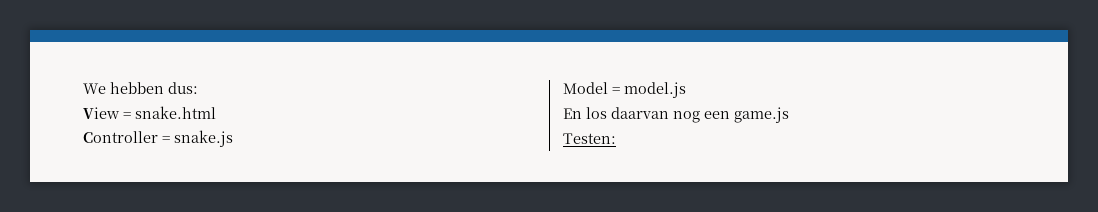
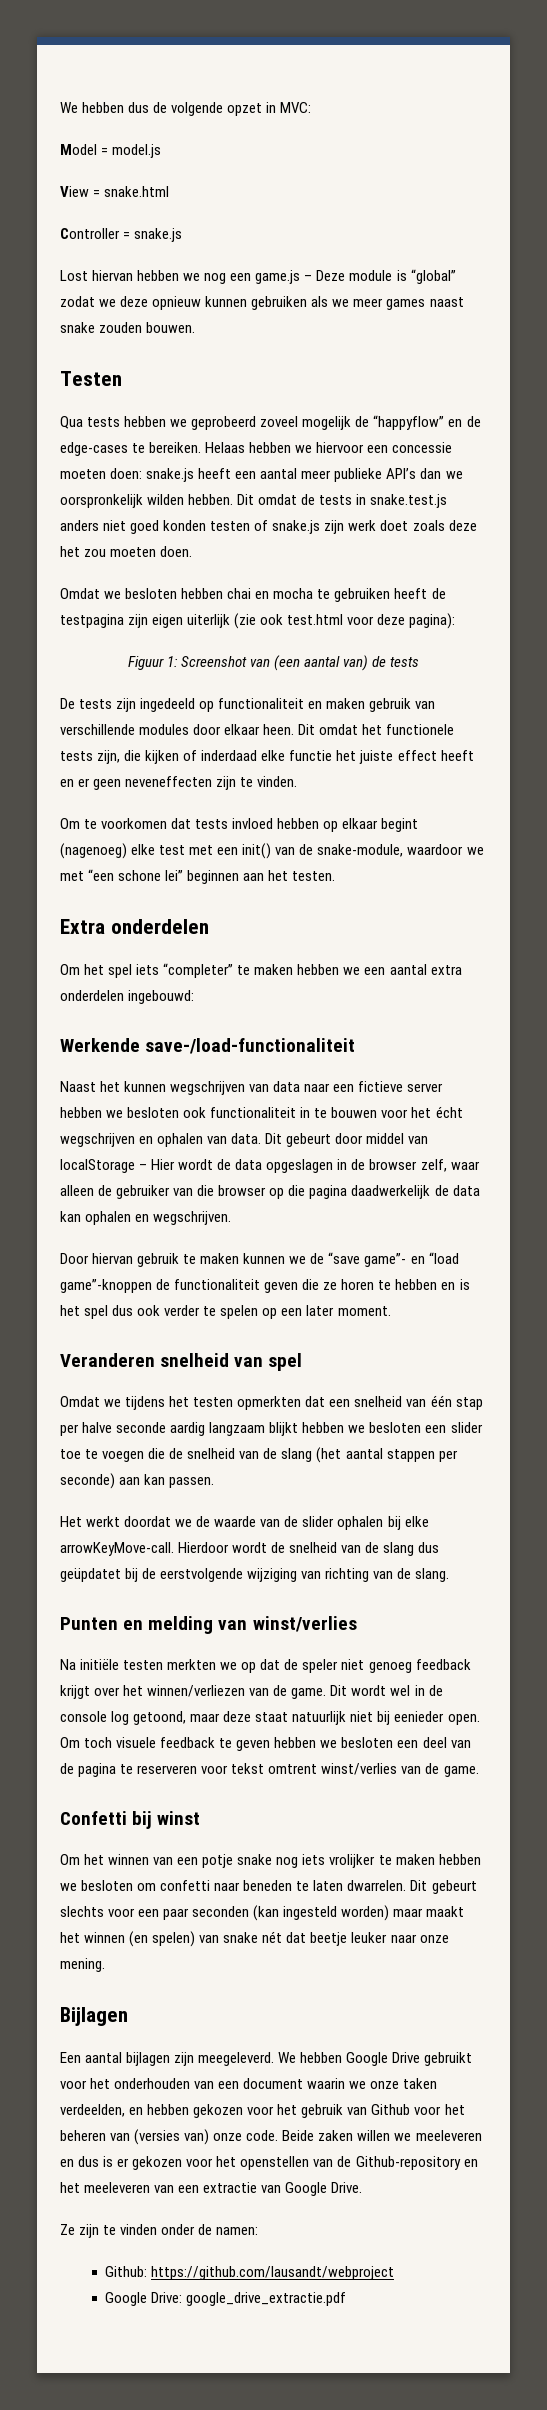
[83,82,198,94] We hebben dus: -> [60,102,312,116] [60,144,162,158] We hebben dus de volgende opzet in MVC: // Model = model.js
[563,82,686,98] [563,107,789,123] [563,133,616,144] Model = model.js // En los daarvan nog een game.js // Testen: -> [60,269,456,284] [60,296,464,310] [60,322,196,333] [60,371,122,386] [60,415,481,430] [60,442,453,456] [60,468,463,482] [60,494,448,508] [60,520,477,534] [60,546,193,557] [60,588,446,602] [60,613,456,629] [127,655,420,671] [60,698,436,712] [60,724,455,735] [60,750,474,764] [60,776,298,790] [60,818,419,832] [60,843,484,859] [60,869,336,884] [60,919,209,934] [60,963,462,978] [60,990,195,1004] [60,1038,356,1054] [60,1081,444,1095] [60,1106,463,1118] [60,1133,429,1147] [60,1159,480,1173] [60,1185,480,1199] [60,1211,232,1225] [60,1252,459,1267] [60,1279,470,1293] [60,1305,391,1319] [60,1353,303,1371] [60,1395,483,1410] [60,1422,483,1436] [60,1447,458,1463] [60,1473,215,1489] [60,1516,429,1530] [60,1542,440,1556] [60,1568,450,1582] [60,1616,357,1634] [60,1659,471,1673] [60,1685,443,1699] [60,1711,480,1725] [60,1737,471,1751] [60,1763,479,1777] [60,1811,201,1829] [60,1854,481,1868] [60,1880,477,1894] [60,1905,465,1921] [60,1931,449,1947] [60,1958,105,1972] [60,2007,128,2026] [60,2052,473,2066] [60,2078,438,2089] [60,2104,465,2118] [60,2129,482,2145] [60,2156,478,2170] [60,2182,363,2196] [60,2224,259,2238] [105,2266,395,2280] [105,2292,347,2306] Lost hiervan hebben we nog een game.js – Deze module is “global” zodat we deze opnieuw kunnen gebruiken als we meer games naast snake zouden bouwen. // Testen // Qua tests hebben we geprobeerd zoveel mogelijk de “happyflow” en de edge-cases te bereiken. Helaas hebben we hiervoor een concessie moeten doen: snake.js heeft een aantal meer publieke API’s dan we oorspronkelijk wilden hebben. Dit omdat de tests in snake.test.js anders niet goed konden testen of snake.js zijn werk doet zoals deze het zou moeten doen. // Omdat we besloten hebben chai en mocha te gebruiken heeft de testpagina zijn eigen uiterlijk (zie ook test.html voor deze pagina): // Figuur 1: Screenshot van (een aantal van) de tests // De tests zijn ingedeeld op functionaliteit en maken gebruik van verschillende modules door elkaar heen. Dit omdat het functionele tests zijn, die kijken of inderdaad elke functie het juiste effect heeft en er geen neveneffecten zijn te vinden. // Om te voorkomen dat tests invloed hebben op elkaar begint (nagenoeg) elke test met een init() van de snake-module, waardoor we met “een schone lei” beginnen aan het testen. // Extra onderdelen // Om het spel iets “completer” te maken hebben we een aantal extra onderdelen ingebouwd: // Werkende save-/load-functionaliteit // Naast het kunnen wegschrijven van data naar een fictieve server hebben we besloten ook functionaliteit in te bouwen voor het écht wegschrijven en ophalen van data. Dit gebeurt door middel van localStorage – Hier wordt de data opgeslagen in de browser zelf, waar alleen de gebruiker van die browser op die pagina daadwerkelijk de data kan ophalen en wegschrijven. // Door hiervan gebruik te maken kunnen we de “save game”- en “load game”-knoppen de functionaliteit geven die ze horen te hebben en is het spel dus ook verder te spelen op een later moment. // Veranderen snelheid van spel // Omdat we tijdens het testen opmerkten dat een snelheid van één stap per halve seconde aardig langzaam blijkt hebben we besloten een slider toe te voegen die de snelheid van de slang (het aantal stappen per seconde) aan kan passen. // Het werkt doordat we de waarde van de slider ophalen bij elke arrowKeyMove-call. Hierdoor wordt de snelheid van de slang dus geüpdatet bij de eerstvolgende wijziging van richting van de slang. // Punten en melding van winst/verlies // Na initiële testen merkten we op dat de speler niet genoeg feedback krijgt over het winnen/verliezen van de game. Dit wordt wel in de console log getoond, maar deze staat natuurlijk niet bij eenieder open. Om toch visuele feedback te geven hebben we besloten een deel van de pagina te reserveren voor tekst omtrent winst/verlies van de game. // Confetti bij winst // Om het winnen van een potje snake nog iets vrolijker te maken hebben we besloten om confetti naar beneden te laten dwarrelen. Dit gebeurt slechts voor een paar seconden (kan ingesteld worden) maar maakt het winnen (en spelen) van snake nét dat beetje leuker naar onze mening. // Bijlagen // Een aantal bijlagen zijn meegeleverd. We hebben Google Drive gebruikt voor het onderhouden van een document waarin we onze taken verdeelden, en hebben gekozen voor het gebruik van Github voor het beheren van (versies van) onze code. Beide zaken willen we meeleveren en dus is er gekozen voor het openstellen van de Github-repository en het meeleveren van een extractie van Google Drive. // Ze zijn te vinden onder de namen: // Github: https://github.com/lausandt/webproject // Google Drive: google_drive_extractie.pdf

